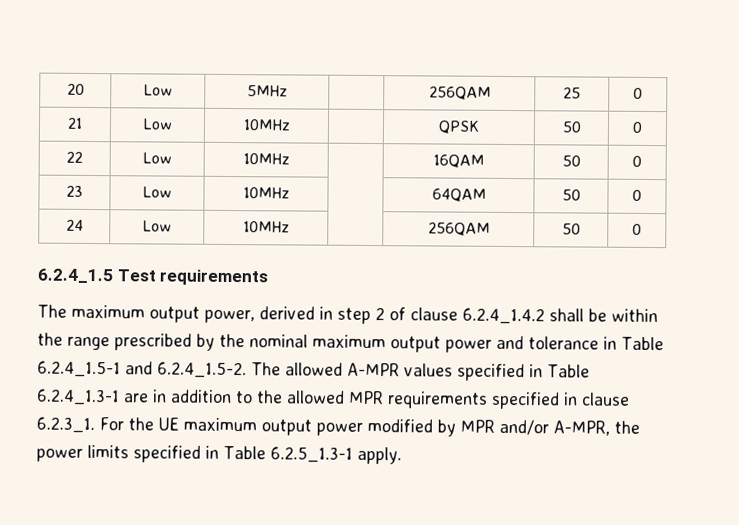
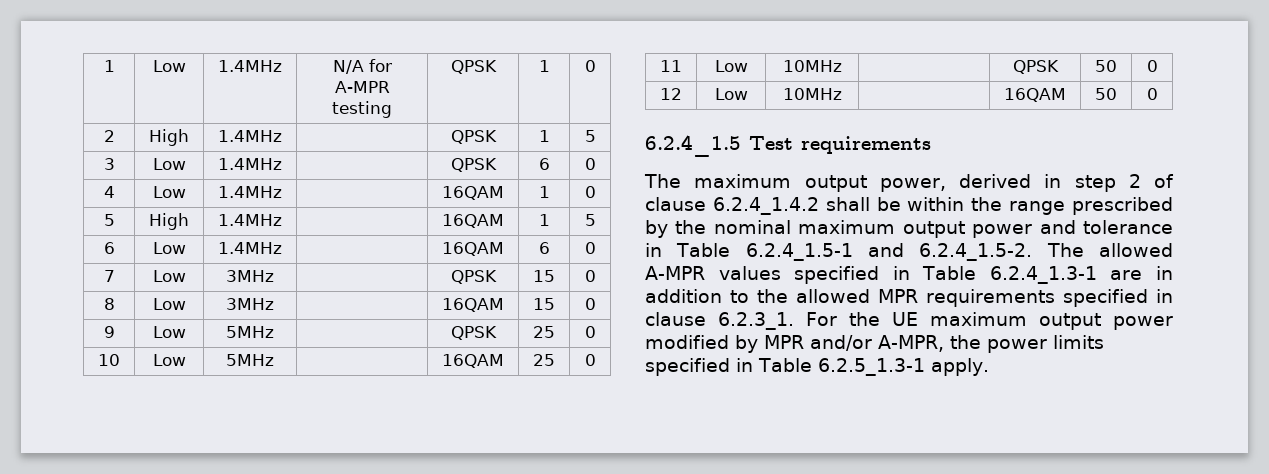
[66,83,85,95] [143,84,173,96] [246,85,288,97] [428,86,491,100] [563,87,581,99] [633,87,643,99] [67,117,83,129] 20 | Low | 5MHz | | 256QAM | 25 | 0 // 21 -> [103,60,115,72] [152,60,186,72] [218,60,282,72] [332,59,392,74] [334,81,390,93] [332,101,392,118] [450,60,497,74] [538,60,550,72] [584,60,596,72] [103,130,115,142] [149,129,189,146] [218,130,282,142] [450,130,497,144] [538,130,550,142] [584,130,596,142] [103,158,115,170] [152,158,186,170] [218,158,282,170] [450,158,497,172] [538,158,550,170] [584,158,596,170] [103,186,115,198] [152,186,186,198] [218,186,282,198] [442,186,504,200] [538,186,550,198] [584,186,596,198] [103,214,115,226] [149,213,189,230] [218,214,282,226] [442,214,504,228] [538,214,550,226] [584,214,596,226] [103,242,115,254] [152,242,186,254] [218,242,282,254] [442,242,504,256] [538,242,550,254] [584,242,596,254] [103,270,115,282] [152,270,186,282] [226,270,274,282] [450,270,497,284] [533,270,555,282] [584,270,596,282] [103,298,115,310] [152,298,186,310] [226,298,274,310] [442,298,504,312] [533,298,555,310] [584,298,596,310] [103,326,115,338] [152,326,186,338] [226,326,274,338] [450,326,497,340] [533,326,555,338] [584,326,596,338] [98,354,120,366] [152,354,186,366] [226,354,274,366] [442,354,504,368] [533,354,555,366] [584,354,596,366] [660,60,682,72] 1 | Low | 1.4MHz | N/A for A-MPR testing | QPSK | 1 | 0 // 2 | High | 1.4MHz | | QPSK | 1 | 5 // 3 | Low | 1.4MHz | | QPSK | 6 | 0 // 4 | Low | 1.4MHz | | 16QAM | 1 | 0 // 5 | High | 1.4MHz | | 16QAM | 1 | 5 // 6 | Low | 1.4MHz | | 16QAM | 6 | 0 // 7 | Low | 3MHz | | QPSK | 15 | 0 // 8 | Low | 3MHz | | 16QAM | 15 | 0 // 9 | Low | 5MHz | | QPSK | 25 | 0 // 10 | Low | 5MHz | | 16QAM | 25 | 0 // 11
[66,151,83,163] 22 -> [660,88,682,100] 12
[66,185,83,197] [142,186,172,198] [242,187,290,199] [431,188,486,202] [561,189,581,201] [632,189,642,201] [65,219,84,231] [142,220,172,232] [242,221,290,233] [427,222,490,236] [561,223,581,235] [632,223,642,235] // 23 | Low | 10MHz | | 64QAM | 50 | 0 // 24 | Low | 10MHz | | 256QAM | 50 | 0 -> (1158, 94) none

